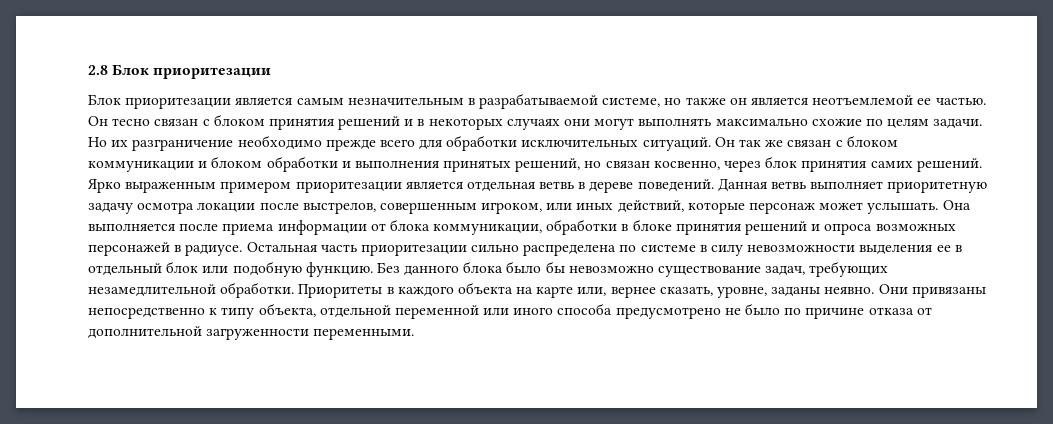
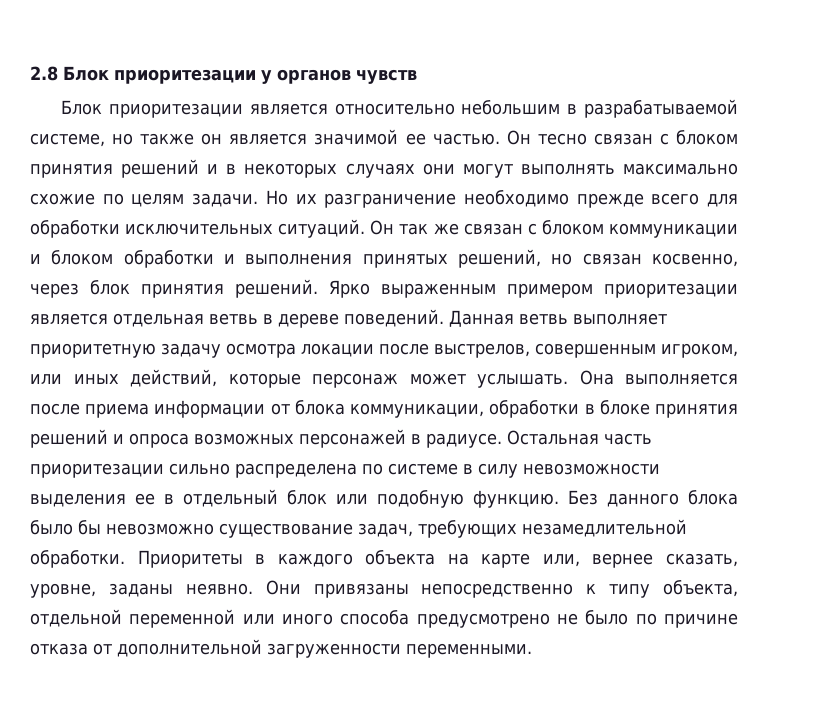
(272, 73) none -> [261,69,417,84] у органов чувств
[296,97,464,105] самым незначительным -> [334,100,561,115] относительно небольшим
[812,95,914,105] неотъемлемой -> [314,129,399,145] значимой
[870,161,913,168] самих -> (224, 290) none

